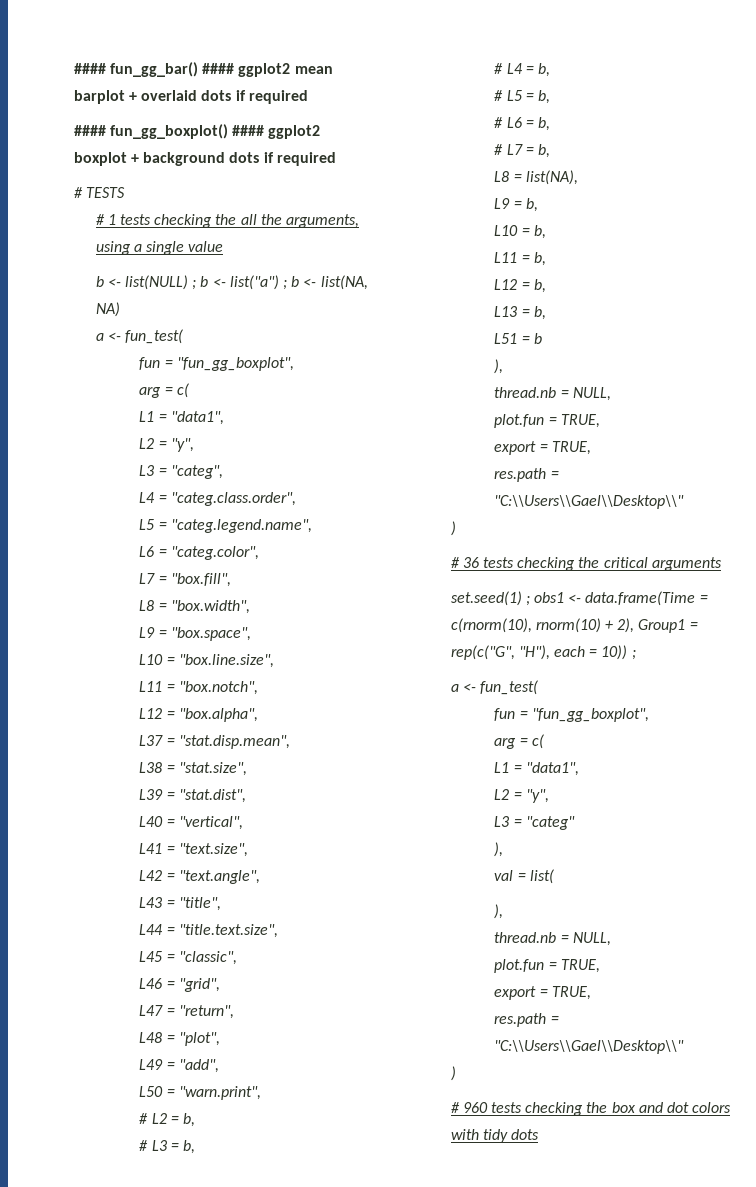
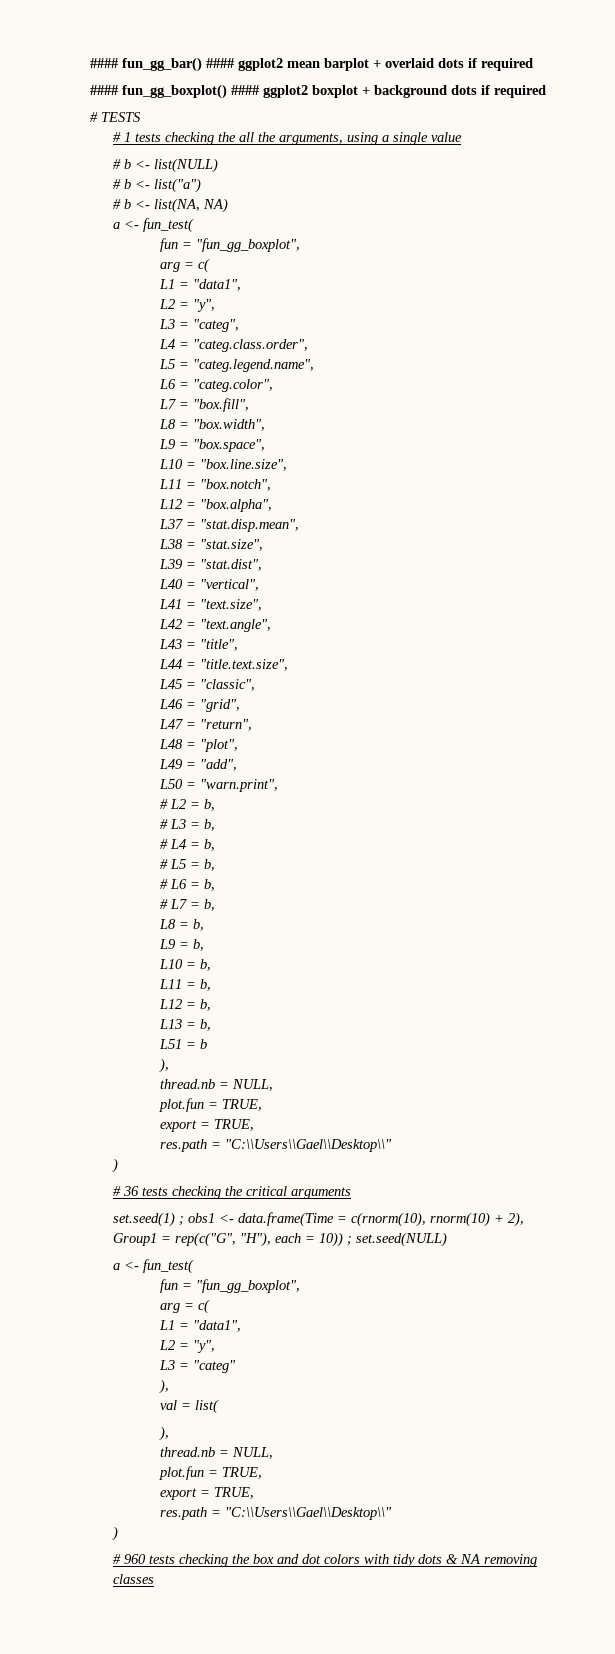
(224, 246) none -> [113,159,122,169] #
[192,280,197,290] ; -> [113,179,122,189] // #
[282,280,287,290] ; -> [113,199,122,209] // #
[525,170,578,185] list(NA), -> [192,919,204,931] b,
(636, 655) none -> [356,1232,448,1247] set.seed(NULL)
(540, 1134) none -> [446,1554,538,1567] [113,1574,155,1584] & NA removing classes

